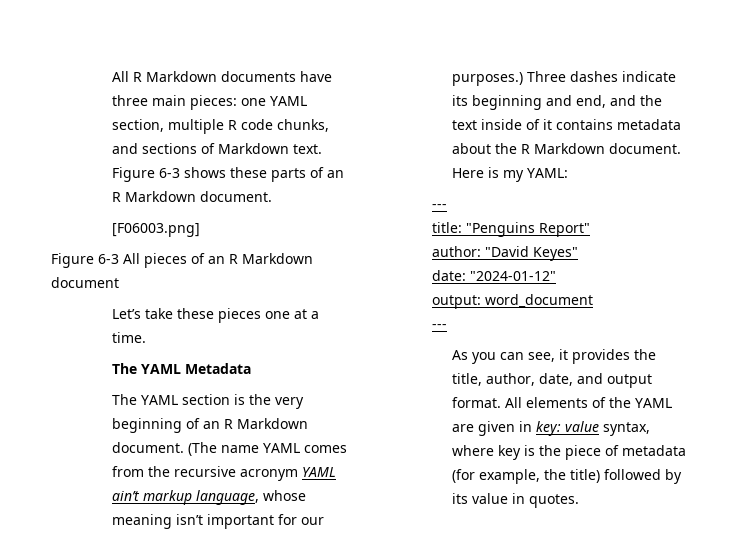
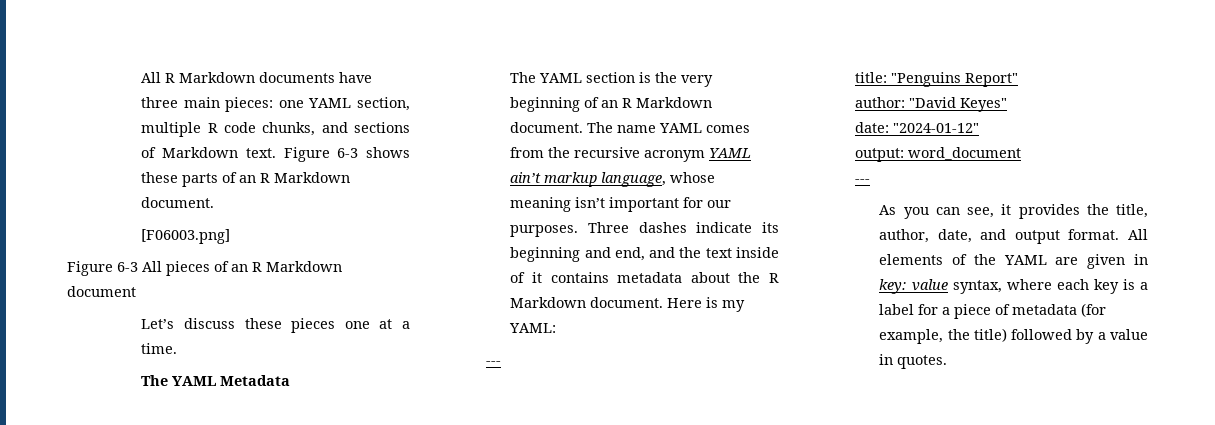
[145,308,174,319] take -> [184,318,236,329] discuss
[188,442,218,456] (The -> [587,122,614,133] The
[452,72,524,86] purposes.) -> [510,225,579,237] purposes.
(495, 450) none -> [1056,279,1089,290] each
[539,445,562,456] the -> [1140,282,1148,290] [879,304,951,315] a label for a
[452,493,469,504] its -> [1097,332,1106,340] a

